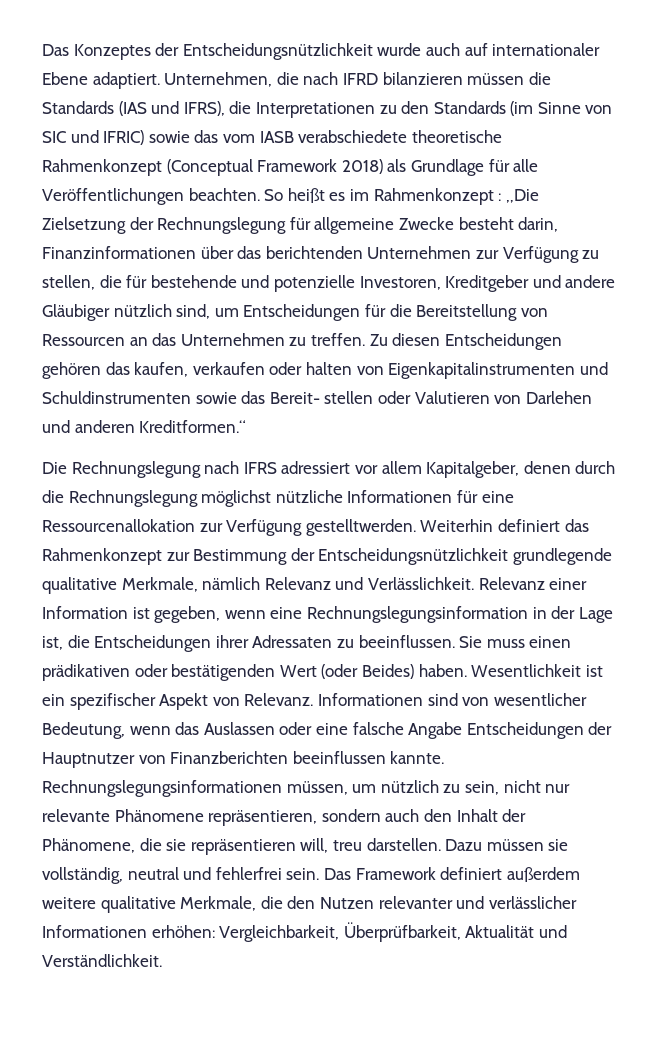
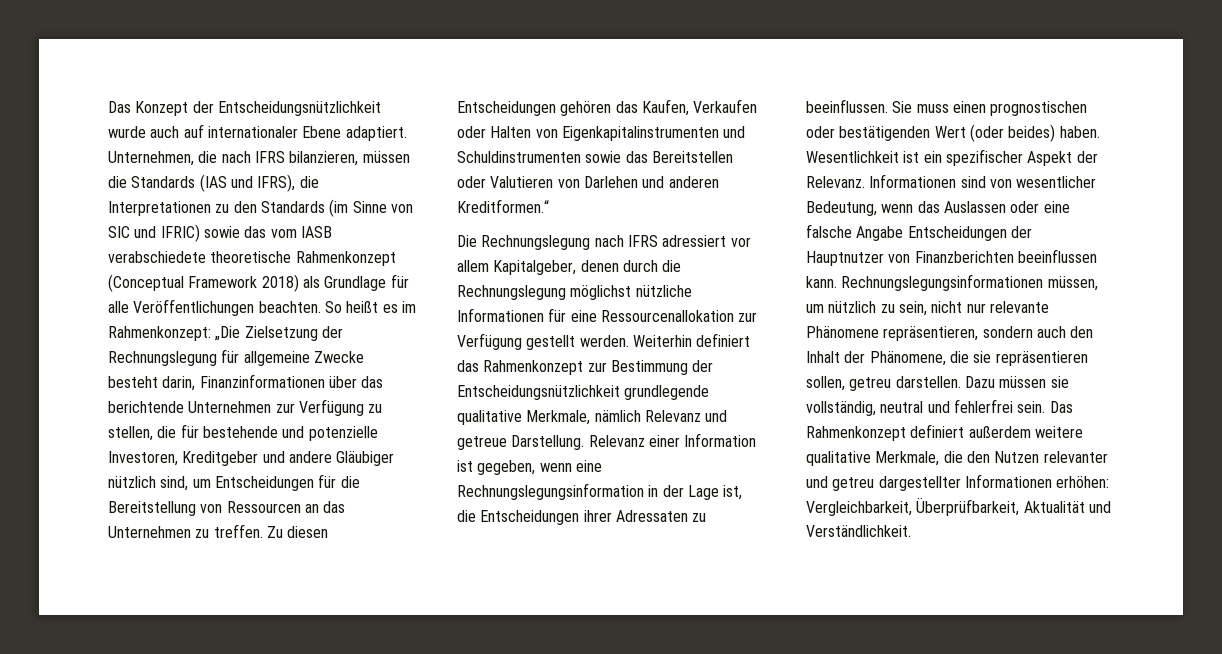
[42,44,151,60] Das Konzeptes -> [108,101,189,116] Das Konzept
[342,72,463,85] IFRD bilanzieren -> [254,151,359,166] IFRS bilanzieren,
[373,188,502,205] Rahmenkonzept : -> [108,326,211,341] Rahmenkonzept:
[265,246,363,259] berichtenden -> [108,401,184,413] berichtende
[134,362,352,377] kaufen, verkaufen oder halten -> [641,99,758,116] [457,126,532,138] Kaufen, Verkaufen oder Halten
[269,391,374,404] Bereit- stellen -> [651,151,733,163] Bereitstellen
[305,519,416,536] gestelltwerden. -> [526,335,629,350] gestellt werden.
[367,577,474,590] Verlässlichkeit. -> [457,435,585,450] getreue Darstellung.
[42,664,130,681] prädikativen -> [990,101,1088,116] prognostischen
[361,664,414,679] Beides) -> [1008,124,1056,142] beides)
[212,697,240,706] von -> [1076,151,1098,163] der
[390,751,445,764] kannte. -> [806,276,837,288] kann.
[300,838,362,853] will, treu -> [806,376,892,391] sollen, getreu
[355,867,436,880] Framework -> [806,426,906,441] Rahmenkonzept
[488,896,577,909] verlässlicher -> [832,476,961,491] getreu dargestellter

